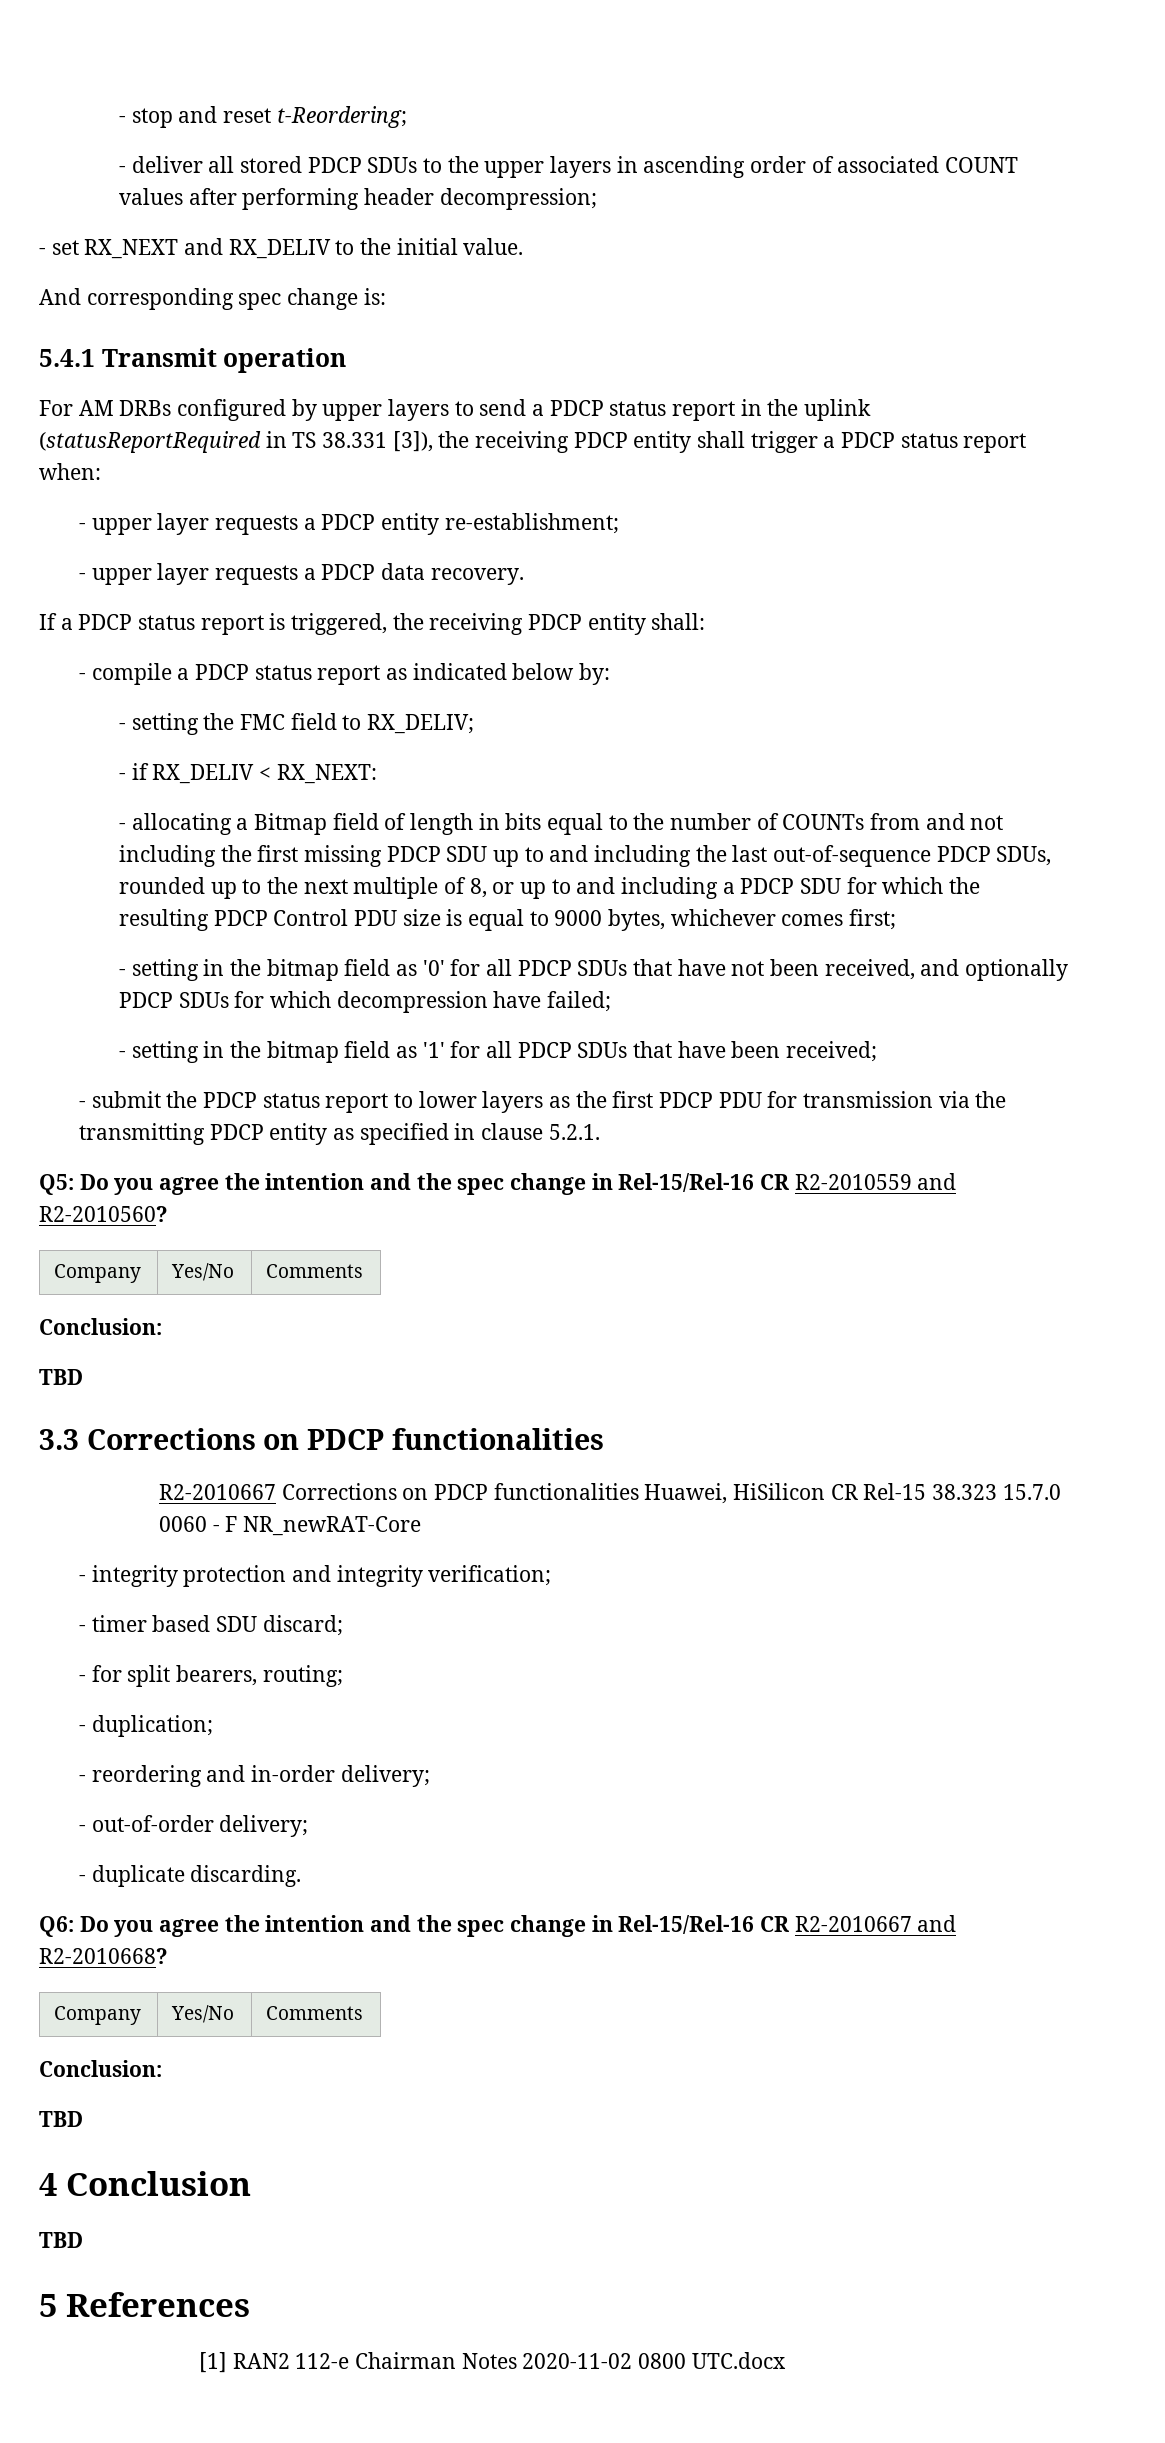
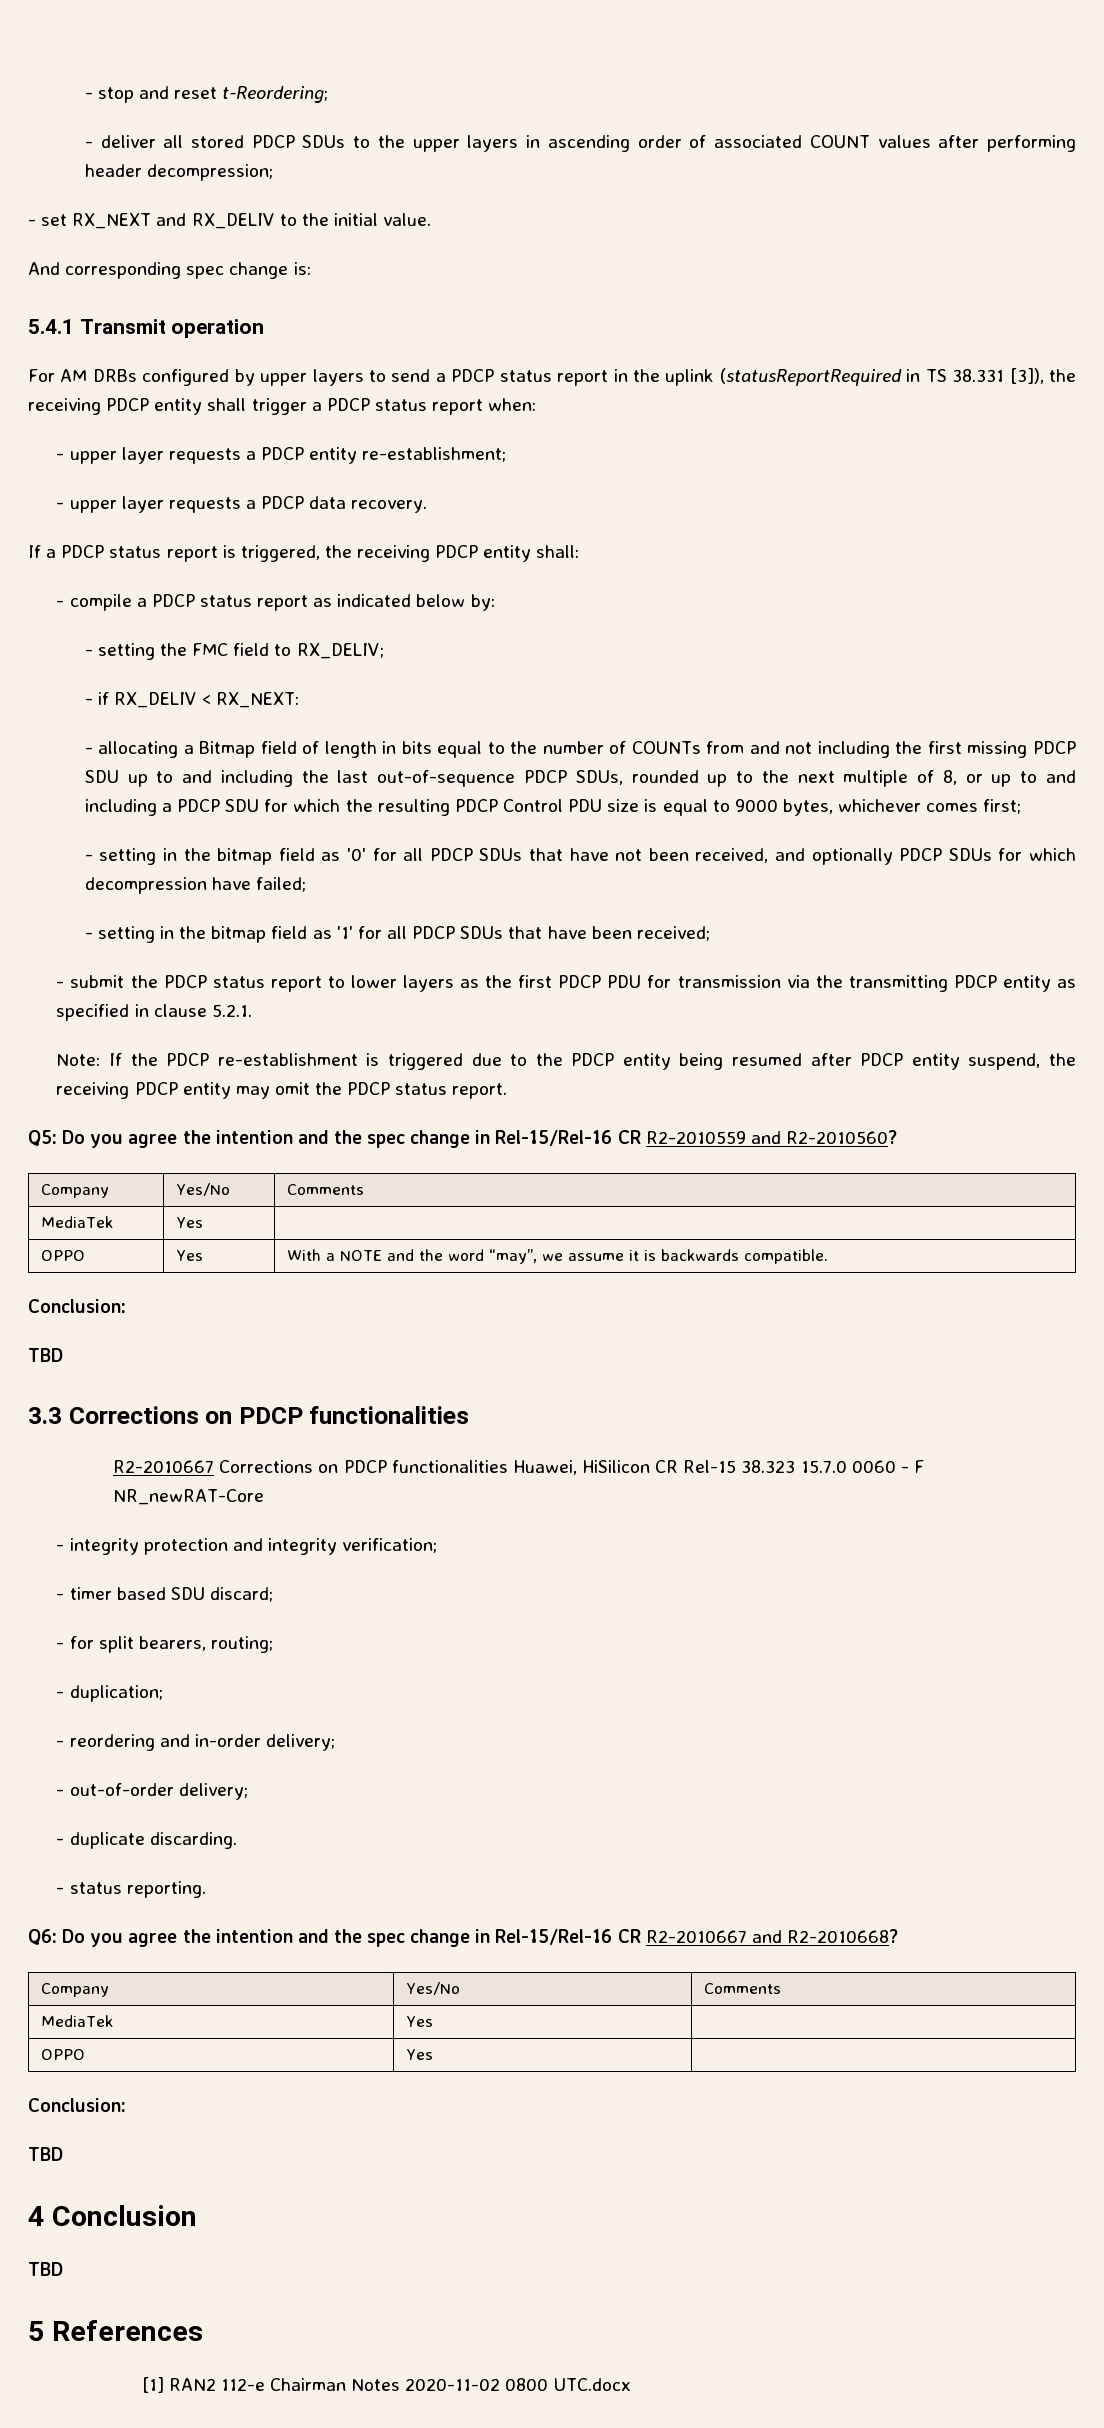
(600, 1132) none -> [56,1053,1076,1070] [56,1082,508,1099] // Note: If the PDCP re-establishment is triggered due to the PDCP entity being resumed after PDCP entity suspend, the receiving PDCP entity may omit the PDCP status report.
(364, 1271) none -> [40,1216,113,1228] [175,1217,203,1228] [40,1250,85,1261] [175,1250,203,1261] [286,1249,828,1264] // MediaTek | Yes | // OPPO | Yes | With a NOTE and the word “may”, we assume it is backwards compatible.
(302, 1876) none -> [56,1881,206,1898] // - status reporting.
(364, 2013) none -> [40,2015,113,2027] [405,2016,433,2027] [40,2049,85,2060] [405,2049,433,2060] // MediaTek | Yes | // OPPO | Yes |

